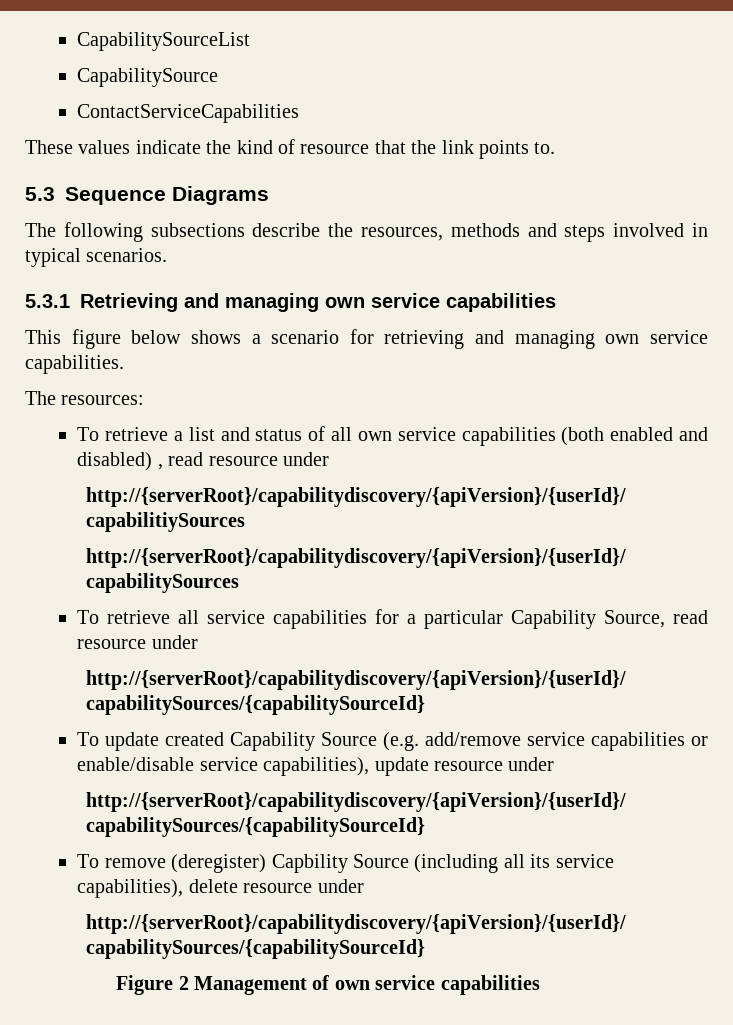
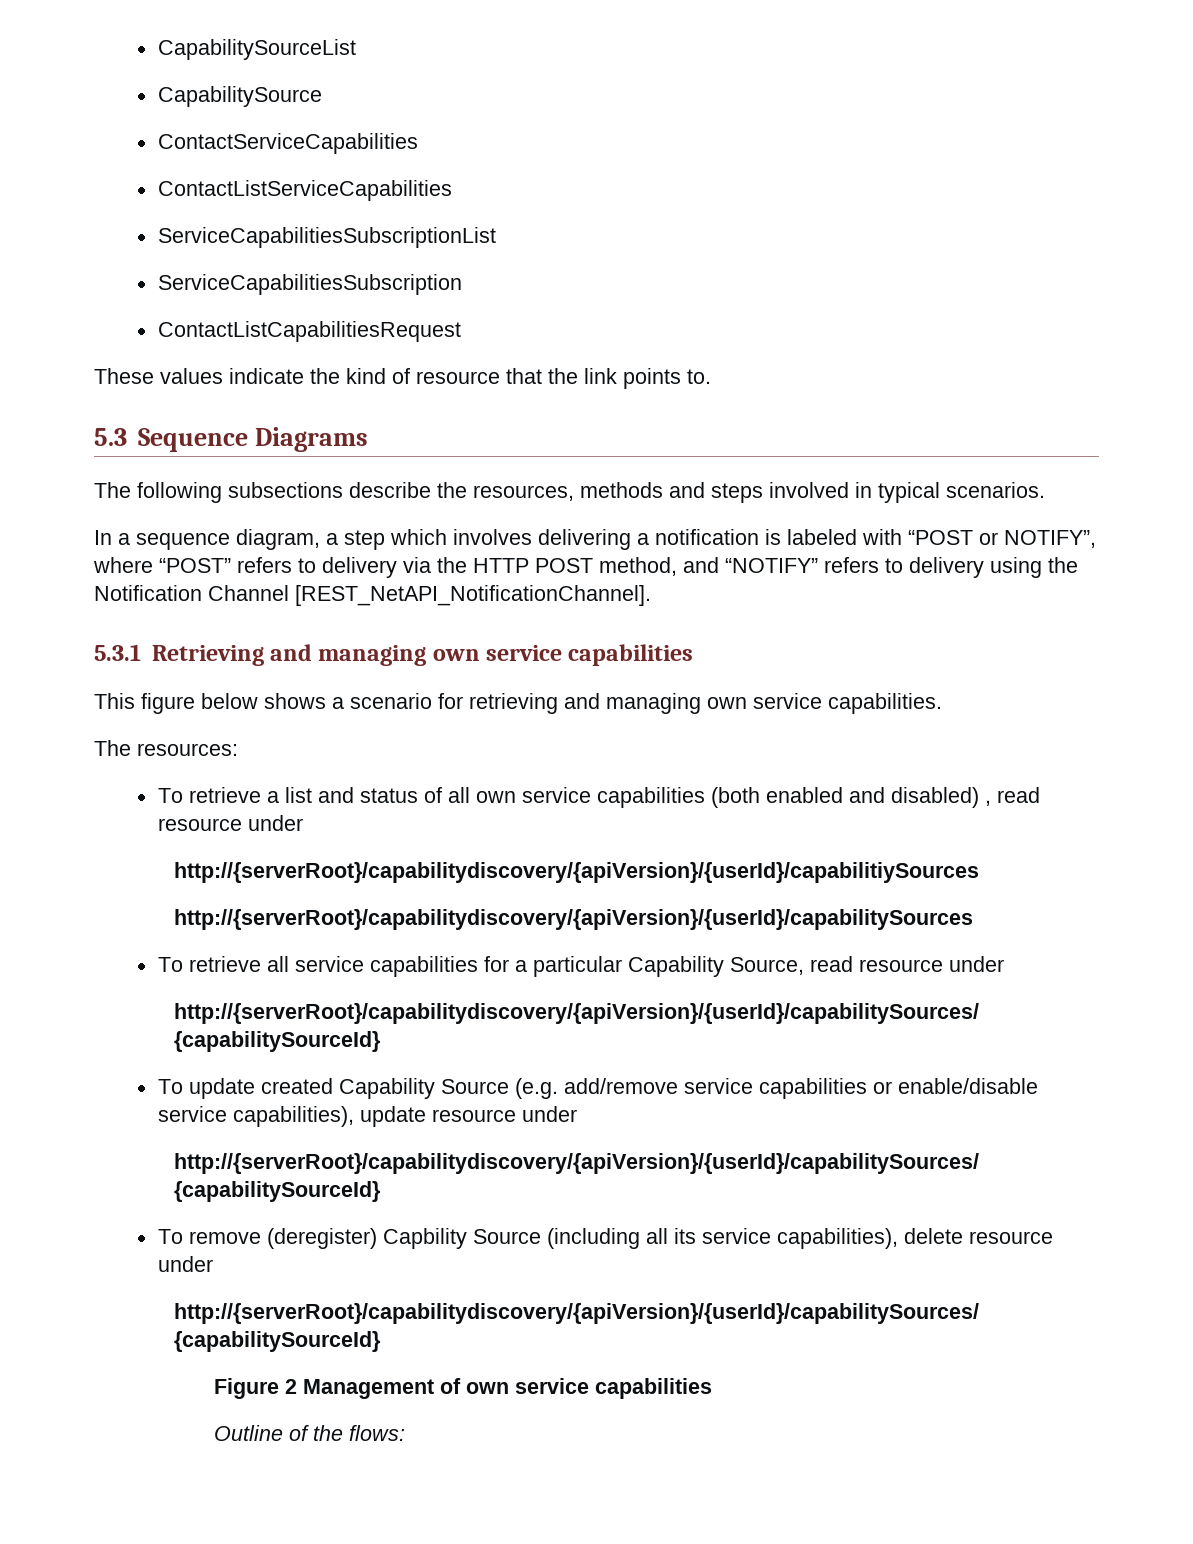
(300, 113) none -> [157,180,452,201] [157,227,496,248] [157,274,462,295] [157,321,461,342] // ContactListServiceCapabilities // ServiceCapabilitiesSubscriptionList // ServiceCapabilitiesSubscription // ContactListCapabilitiesRequest
(168, 255) none -> [94,529,1096,550] [93,557,1078,578] [94,585,651,606] // In a sequence diagram, a step which involves delivering a notification is labeled with “POST or NOTIFY”, where “POST” refers to delivery via the HTTP POST method, and “NOTIFY” refers to delivery using the Notification Channel [REST_NetAPI_NotificationChannel].
(540, 985) none -> [214,1425,406,1441] // Outline of the flows:

